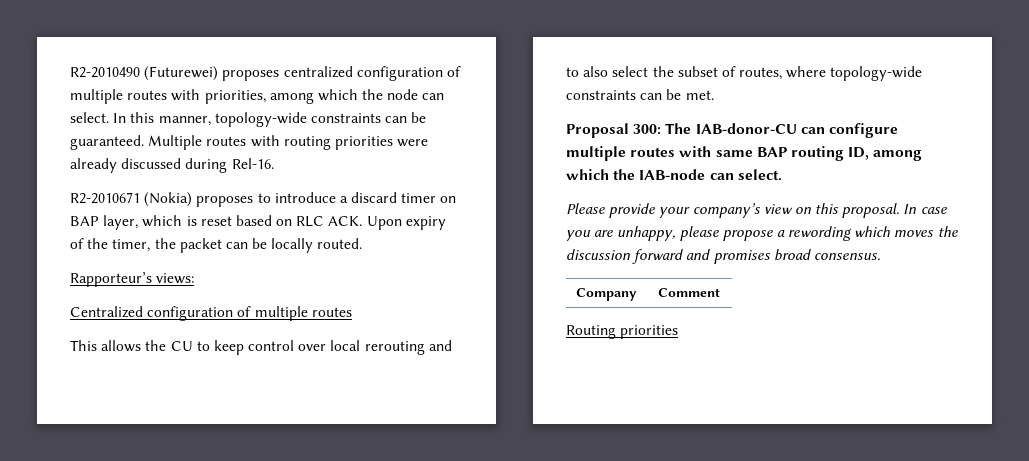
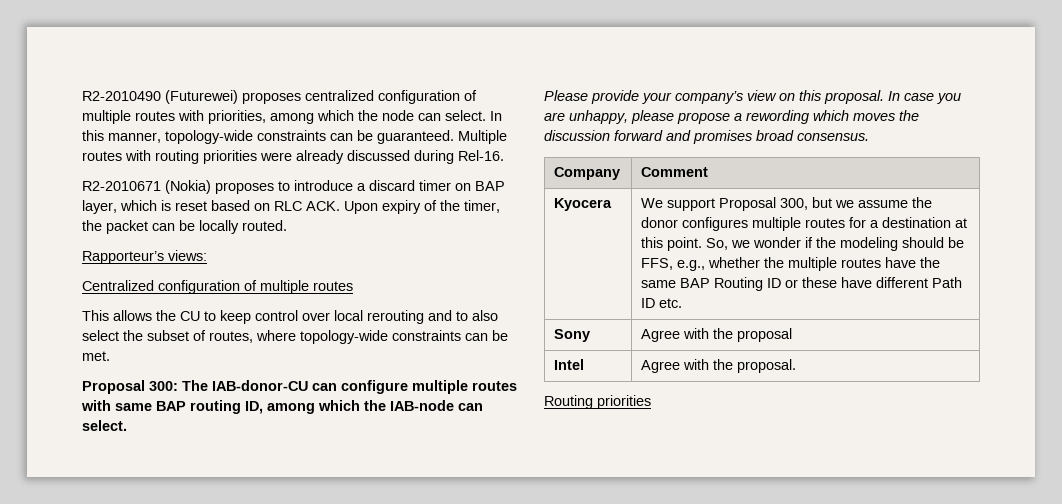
(721, 292) none -> [554,198,613,211] [641,197,933,211] [641,217,968,231] [641,237,965,251] [641,257,941,271] [641,277,963,291] [641,298,683,308] [554,329,591,342] [641,328,793,342] [554,359,585,370] [641,359,797,373] // Kyocera | We support Proposal 300, but we assume the donor configures multiple routes for a destination at this point. So, we wonder if the modeling should be FFS, e.g., whether the multiple routes have the same BAP Routing ID or these have different Path ID etc. // Sony | Agree with the proposal // Intel | Agree with the proposal.

